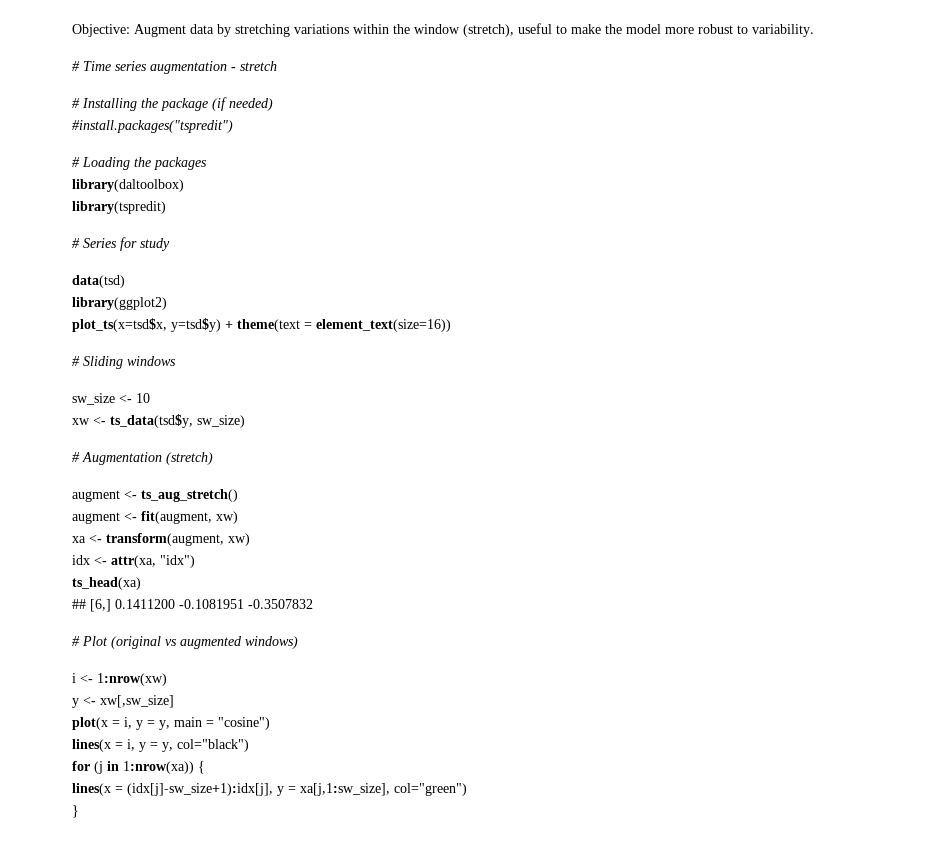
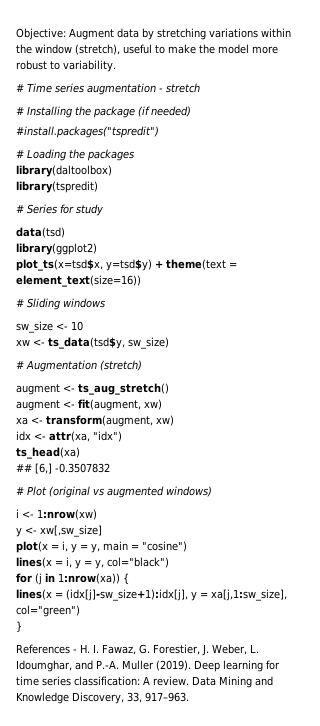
[115,599,244,609] 0.1411200 -0.1081951 -> (52, 468) none
(79, 811) none -> [16,644,259,656] [16,660,280,672] [16,676,273,688] [16,692,189,704] // References - H. I. Fawaz, G. Forestier, J. Weber, L. Idoumghar, and P.-A. Muller (2019). Deep learning for time series classification: A review. Data Mining and Knowledge Discovery, 33, 917–963.

